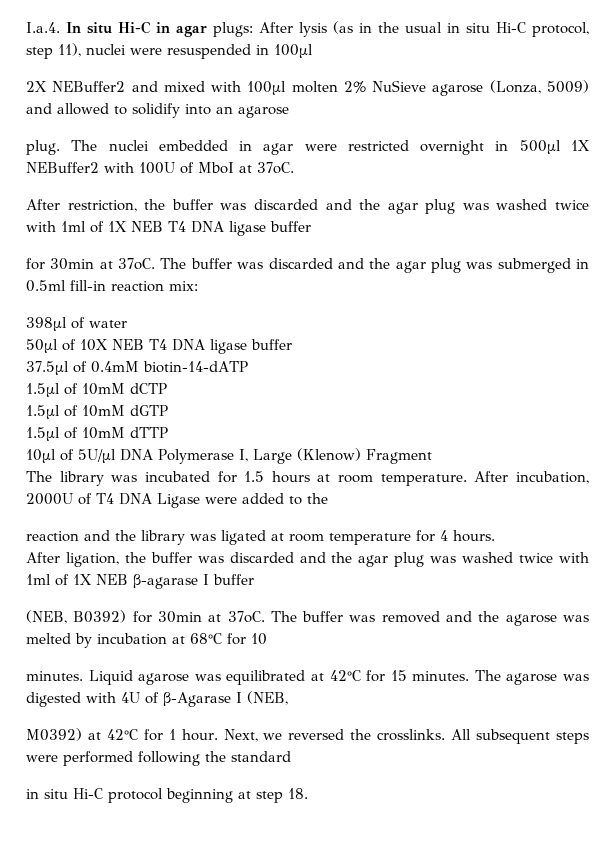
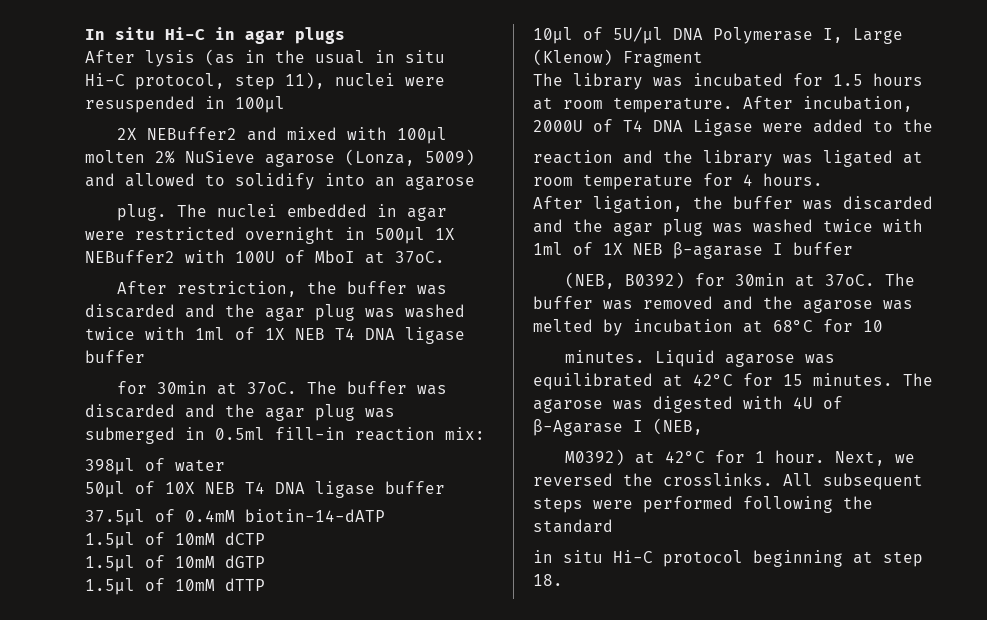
[26,22,60,33] I.a.4. -> (85, 34) none
[213,22,253,37] plugs: -> [295,27,345,44] plugs //

